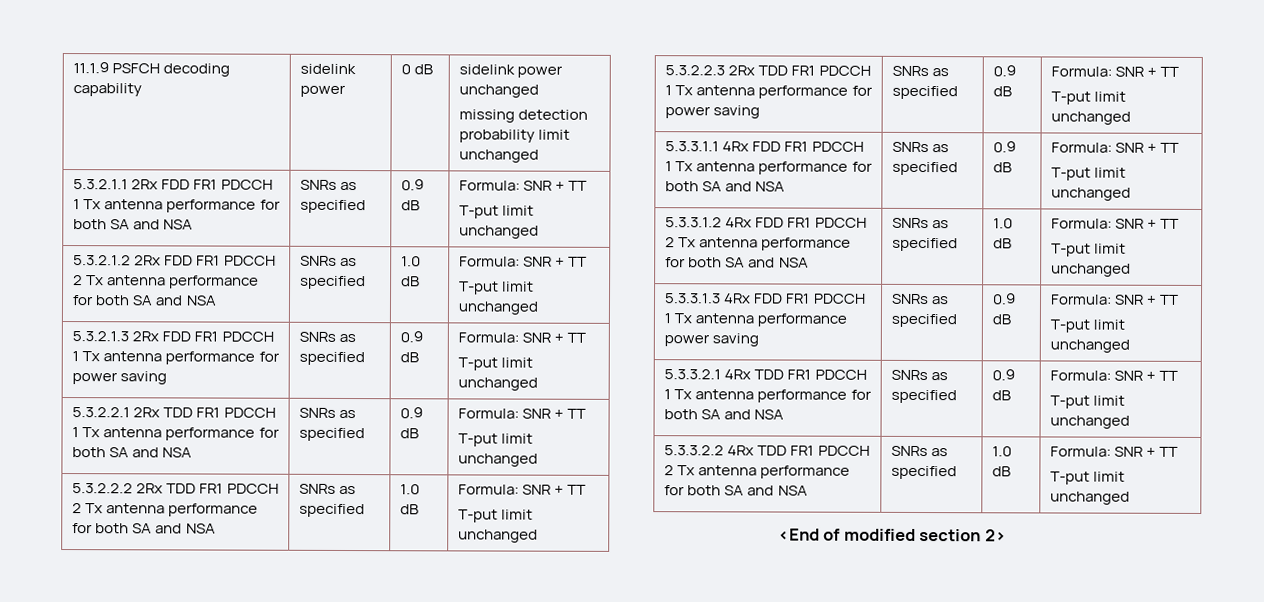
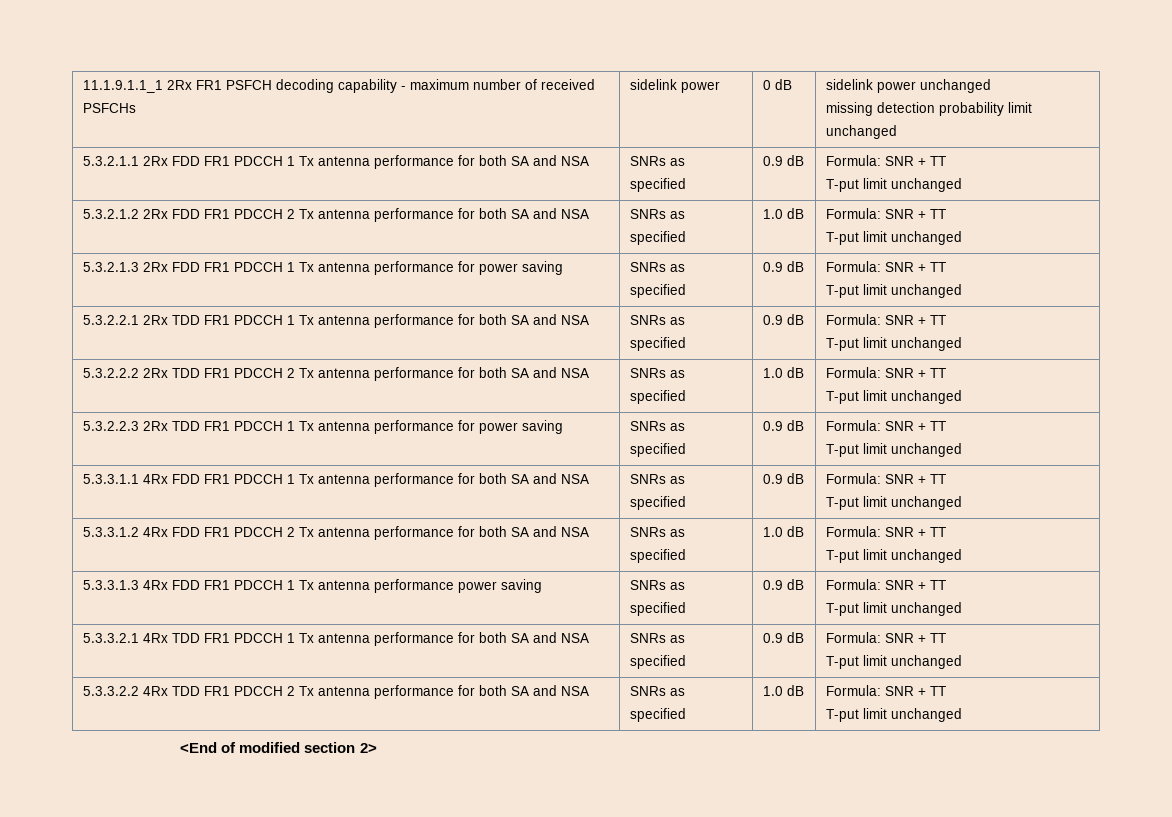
[73,62,110,74] 11.1.9 -> [82,80,222,93] 11.1.9.1.1_1 2Rx FR1
(143, 90) none -> [400,79,595,90] [82,103,136,113] - maximum number of received PSFCHs

